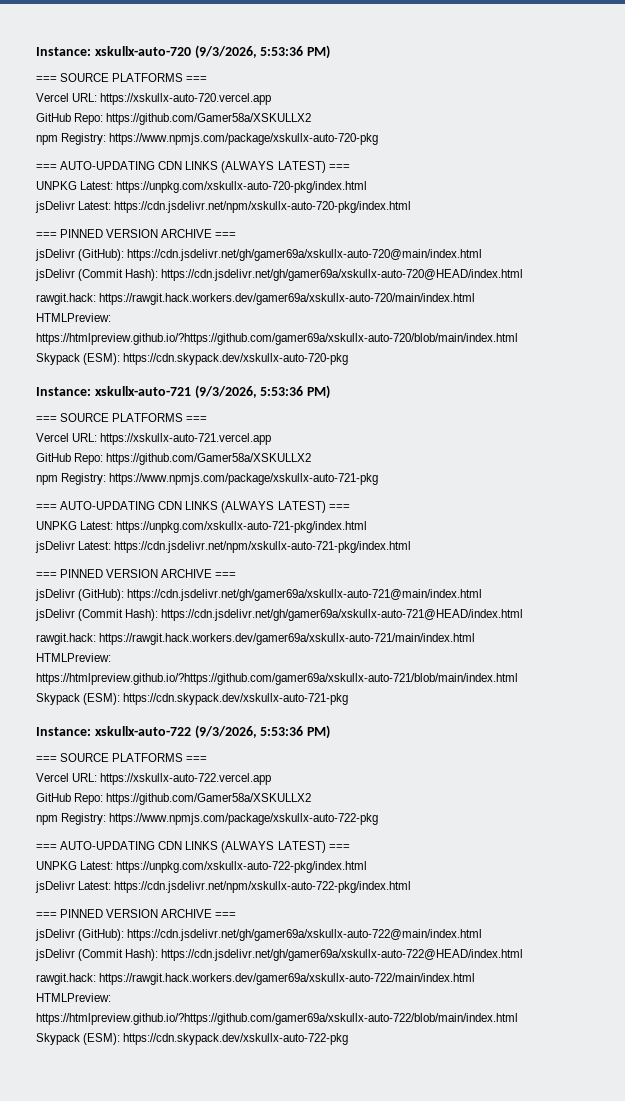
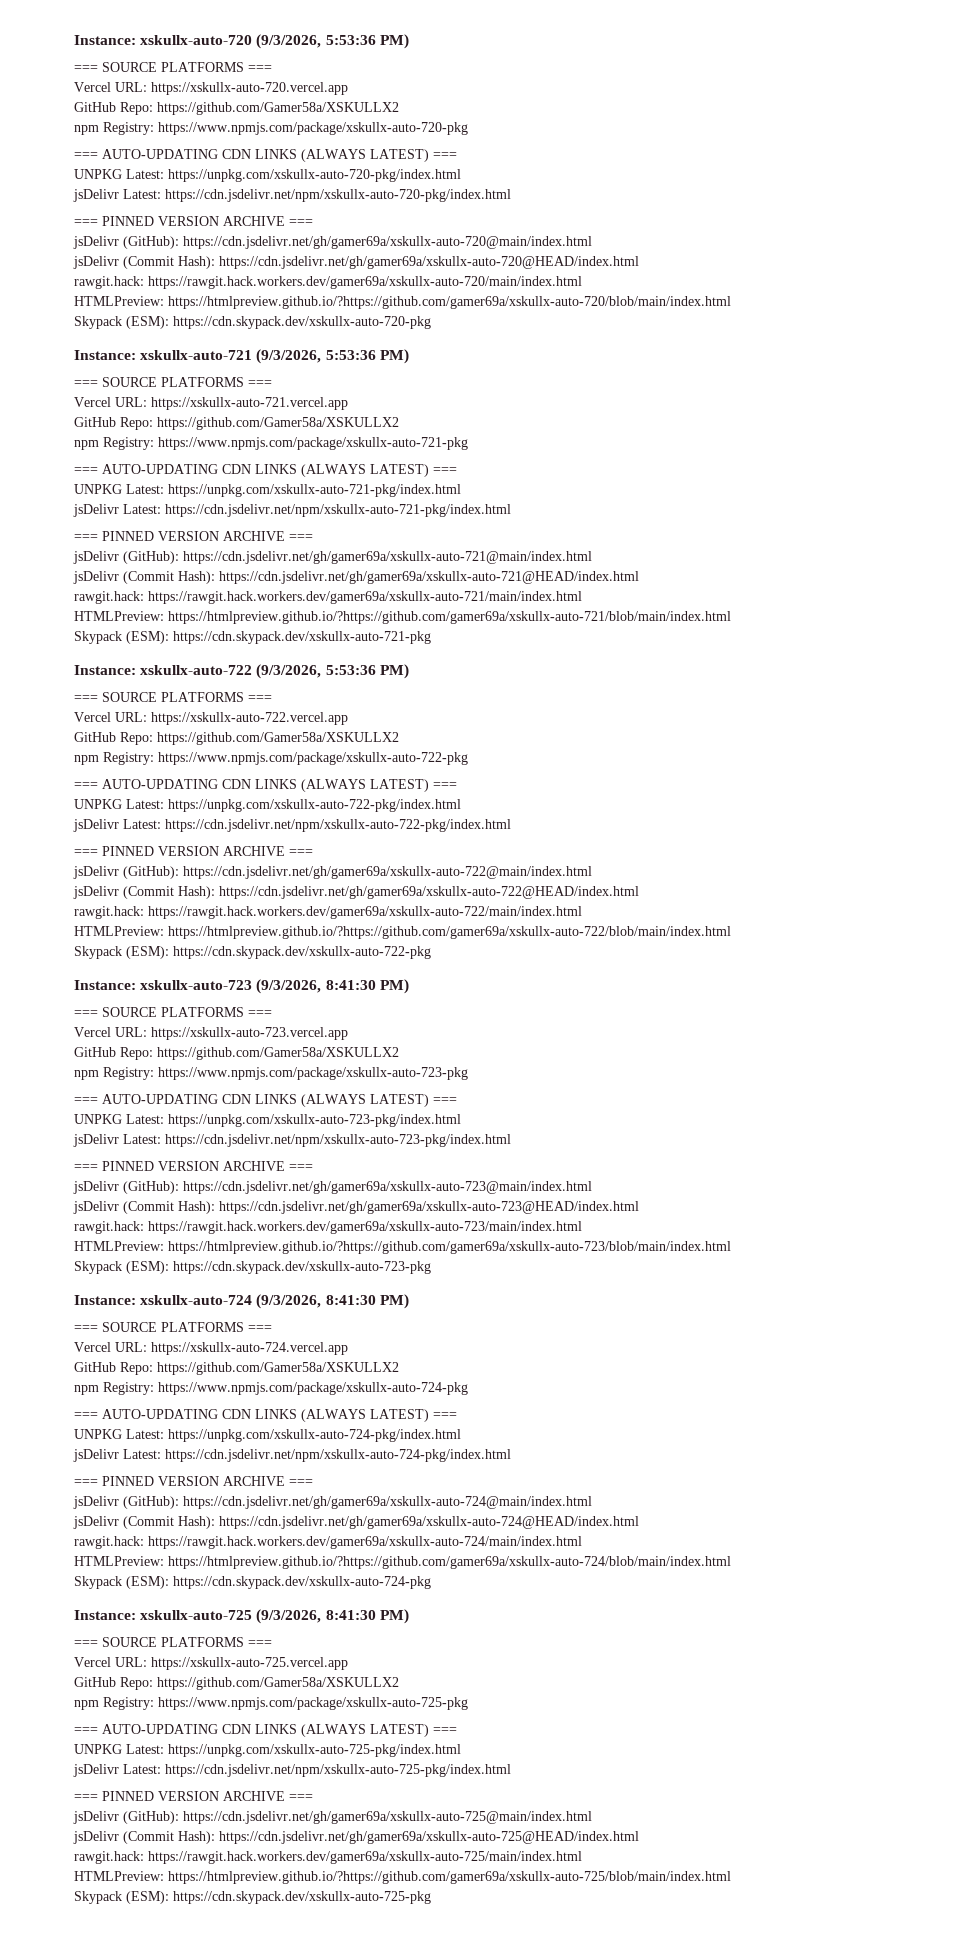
(349, 1039) none -> [74,979,409,994] [74,1007,272,1017] [74,1027,348,1040] [74,1047,399,1060] [74,1067,468,1080] [74,1094,457,1107] [74,1114,461,1127] [73,1134,511,1147] [74,1161,313,1171] [73,1181,592,1194] [73,1201,639,1214] [74,1221,582,1234] [74,1241,731,1254] [74,1261,431,1274] [74,1294,409,1309] [74,1322,272,1332] [74,1342,348,1355] [74,1362,399,1375] [74,1382,468,1395] [74,1409,457,1422] [74,1429,461,1442] [73,1449,511,1462] [74,1476,313,1486] [73,1496,592,1509] [73,1516,639,1529] [74,1536,582,1549] [74,1556,731,1569] [74,1576,431,1589] [74,1609,409,1624] [74,1637,272,1647] [74,1657,348,1670] [74,1677,399,1690] [74,1697,468,1710] [74,1724,457,1737] [74,1744,461,1757] [73,1764,511,1777] [74,1791,313,1801] [73,1811,592,1824] [73,1831,639,1844] [74,1851,582,1864] [74,1871,731,1884] [74,1891,431,1904] // Instance: xskullx-auto-723 (9/3/2026, 8:41:30 PM) // === SOURCE PLATFORMS === // Vercel URL: https://xskullx-auto-723.vercel.app // GitHub Repo: https://github.com/Gamer58a/XSKULLX2 // npm Registry: https://www.npmjs.com/package/xskullx-auto-723-pkg // === AUTO-UPDATING CDN LINKS (ALWAYS LATEST) === // UNPKG Latest: https://unpkg.com/xskullx-auto-723-pkg/index.html // jsDelivr Latest: https://cdn.jsdelivr.net/npm/xskullx-auto-723-pkg/index.html // === PINNED VERSION ARCHIVE === // jsDelivr (GitHub): https://cdn.jsdelivr.net/gh/gamer69a/xskullx-auto-723@main/index.html // jsDelivr (Commit Hash): https://cdn.jsdelivr.net/gh/gamer69a/xskullx-auto-723@HEAD/index.html // rawgit.hack: https://rawgit.hack.workers.dev/gamer69a/xskullx-auto-723/main/index.html // HTMLPreview: https://htmlpreview.github.io/?https://github.com/gamer69a/xskullx-auto-723/blob/main/index.html // Skypack (ESM): https://cdn.skypack.dev/xskullx-auto-723-pkg // Instance: xskullx-auto-724 (9/3/2026, 8:41:30 PM) // === SOURCE PLATFORMS === // Vercel URL: https://xskullx-auto-724.vercel.app // GitHub Repo: https://github.com/Gamer58a/XSKULLX2 // npm Registry: https://www.npmjs.com/package/xskullx-auto-724-pkg // === AUTO-UPDATING CDN LINKS (ALWAYS LATEST) === // UNPKG Latest: https://unpkg.com/xskullx-auto-724-pkg/index.html // jsDelivr Latest: https://cdn.jsdelivr.net/npm/xskullx-auto-724-pkg/index.html // === PINNED VERSION ARCHIVE === // jsDelivr (GitHub): https://cdn.jsdelivr.net/gh/gamer69a/xskullx-auto-724@main/index.html // jsDelivr (Commit Hash): https://cdn.jsdelivr.net/gh/gamer69a/xskullx-auto-724@HEAD/index.html // rawgit.hack: https://rawgit.hack.workers.dev/gamer69a/xskullx-auto-724/main/index.html // HTMLPreview: https://htmlpreview.github.io/?https://github.com/gamer69a/xskullx-auto-724/blob/main/index.html // Skypack (ESM): https://cdn.skypack.dev/xskullx-auto-724-pkg // Instance: xskullx-auto-725 (9/3/2026, 8:41:30 PM) // === SOURCE PLATFORMS === // Vercel URL: https://xskullx-auto-725.vercel.app // GitHub Repo: https://github.com/Gamer58a/XSKULLX2 // npm Registry: https://www.npmjs.com/package/xskullx-auto-725-pkg // === AUTO-UPDATING CDN LINKS (ALWAYS LATEST) === // UNPKG Latest: https://unpkg.com/xskullx-auto-725-pkg/index.html // jsDelivr Latest: https://cdn.jsdelivr.net/npm/xskullx-auto-725-pkg/index.html // === PINNED VERSION ARCHIVE === // jsDelivr (GitHub): https://cdn.jsdelivr.net/gh/gamer69a/xskullx-auto-725@main/index.html // jsDelivr (Commit Hash): https://cdn.jsdelivr.net/gh/gamer69a/xskullx-auto-725@HEAD/index.html // rawgit.hack: https://rawgit.hack.workers.dev/gamer69a/xskullx-auto-725/main/index.html // HTMLPreview: https://htmlpreview.github.io/?https://github.com/gamer69a/xskullx-auto-725/blob/main/index.html // Skypack (ESM): https://cdn.skypack.dev/xskullx-auto-725-pkg

